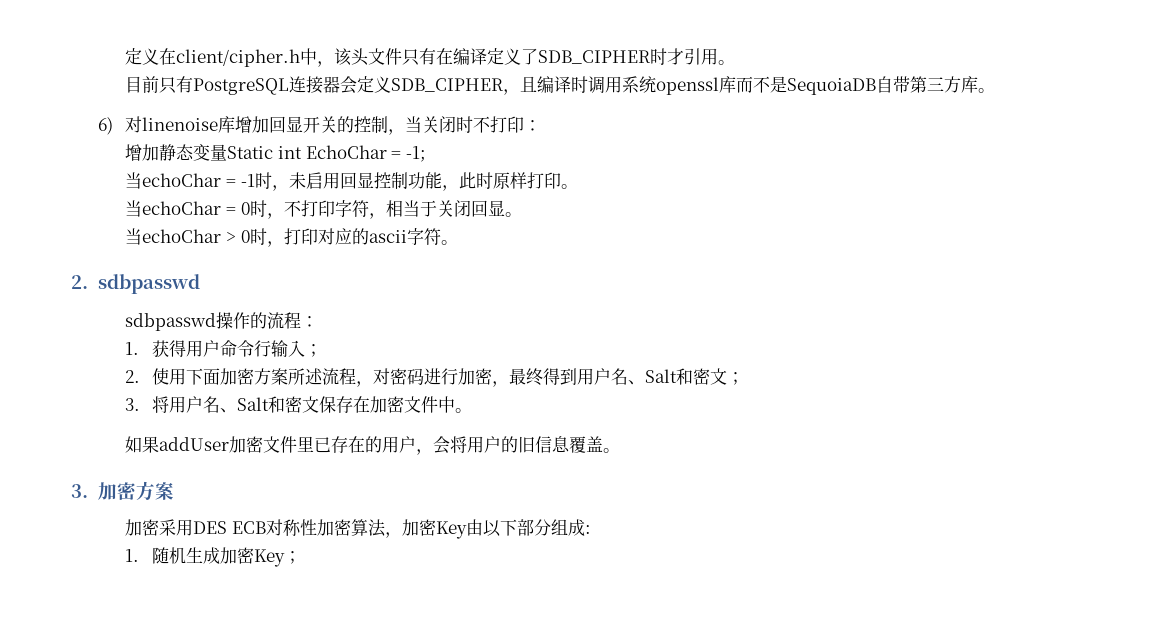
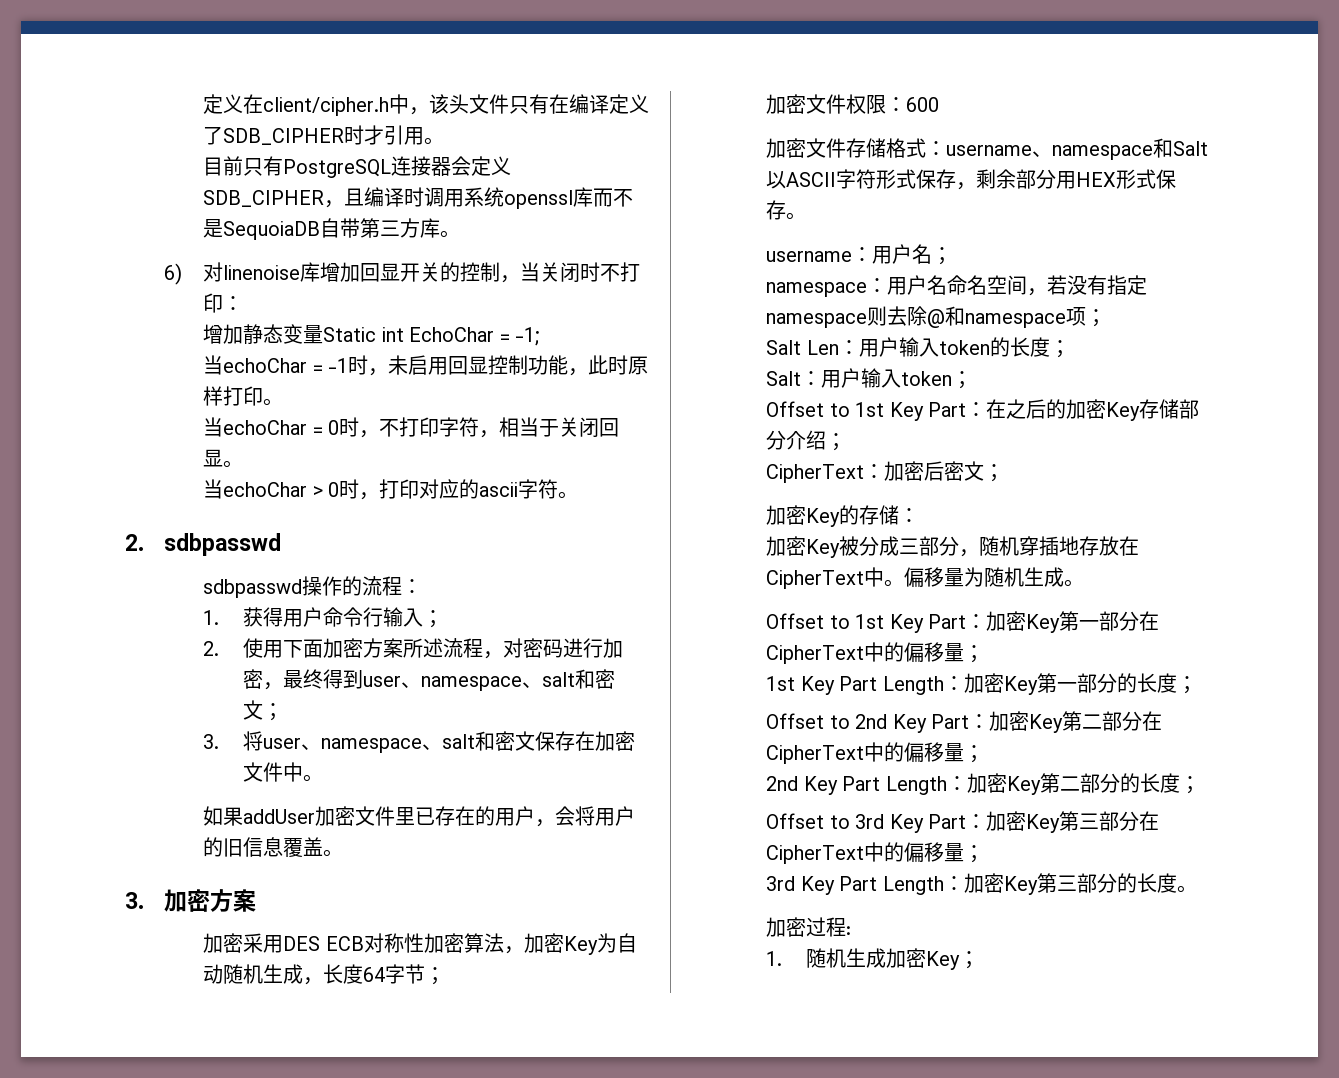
[577,368,678,385] 用户名、Salt -> [362,672,575,691] user、namespace、salt
[169,396,270,413] 用户名、Salt -> [262,734,475,753] user、namespace、salt
[465,519,585,537] 由以下部分组成 -> [596,933,637,953] [203,964,446,985] [766,94,940,114] [766,138,1209,160] [766,169,1177,190] [766,200,807,220] [766,244,953,265] [766,275,1148,297] [766,306,1107,328] [766,337,1070,358] [766,368,973,389] [766,399,1199,421] [766,430,847,451] [766,461,1005,483] [766,505,920,527] [766,536,1140,558] [766,567,1085,589] [766,611,1159,633] [766,642,985,664] [766,673,1197,695] [766,711,1162,733] [766,742,985,764] [766,773,1200,795] [766,811,1159,833] [766,842,985,864] [766,873,1197,895] [766,917,847,937] 为自动随机生成，长度64字节； // 加密文件权限：600 // 加密文件存储格式：username、namespace和Salt以ASCII字符形式保存，剩余部分用HEX形式保存。 // username：用户名； // namespace：用户名命名空间，若没有指定namespace则去除@和namespace项； // Salt Len：用户输入token的长度； // Salt：用户输入token； // Offset to 1st Key Part：在之后的加密Key存储部分介绍； // CipherText：加密后密文； // 加密Key的存储： // 加密Key被分成三部分，随机穿插地存放在CipherText中。偏移量为随机生成。 // Offset to 1st Key Part：加密Key第一部分在CipherText中的偏移量； // 1st Key Part Length：加密Key第一部分的长度； // Offset to 2nd Key Part：加密Key第二部分在CipherText中的偏移量； // 2nd Key Part Length：加密Key第二部分的长度； // Offset to 3rd Key Part：加密Key第三部分在CipherText中的偏移量； // 3rd Key Part Length：加密Key第三部分的长度。 // 加密过程

